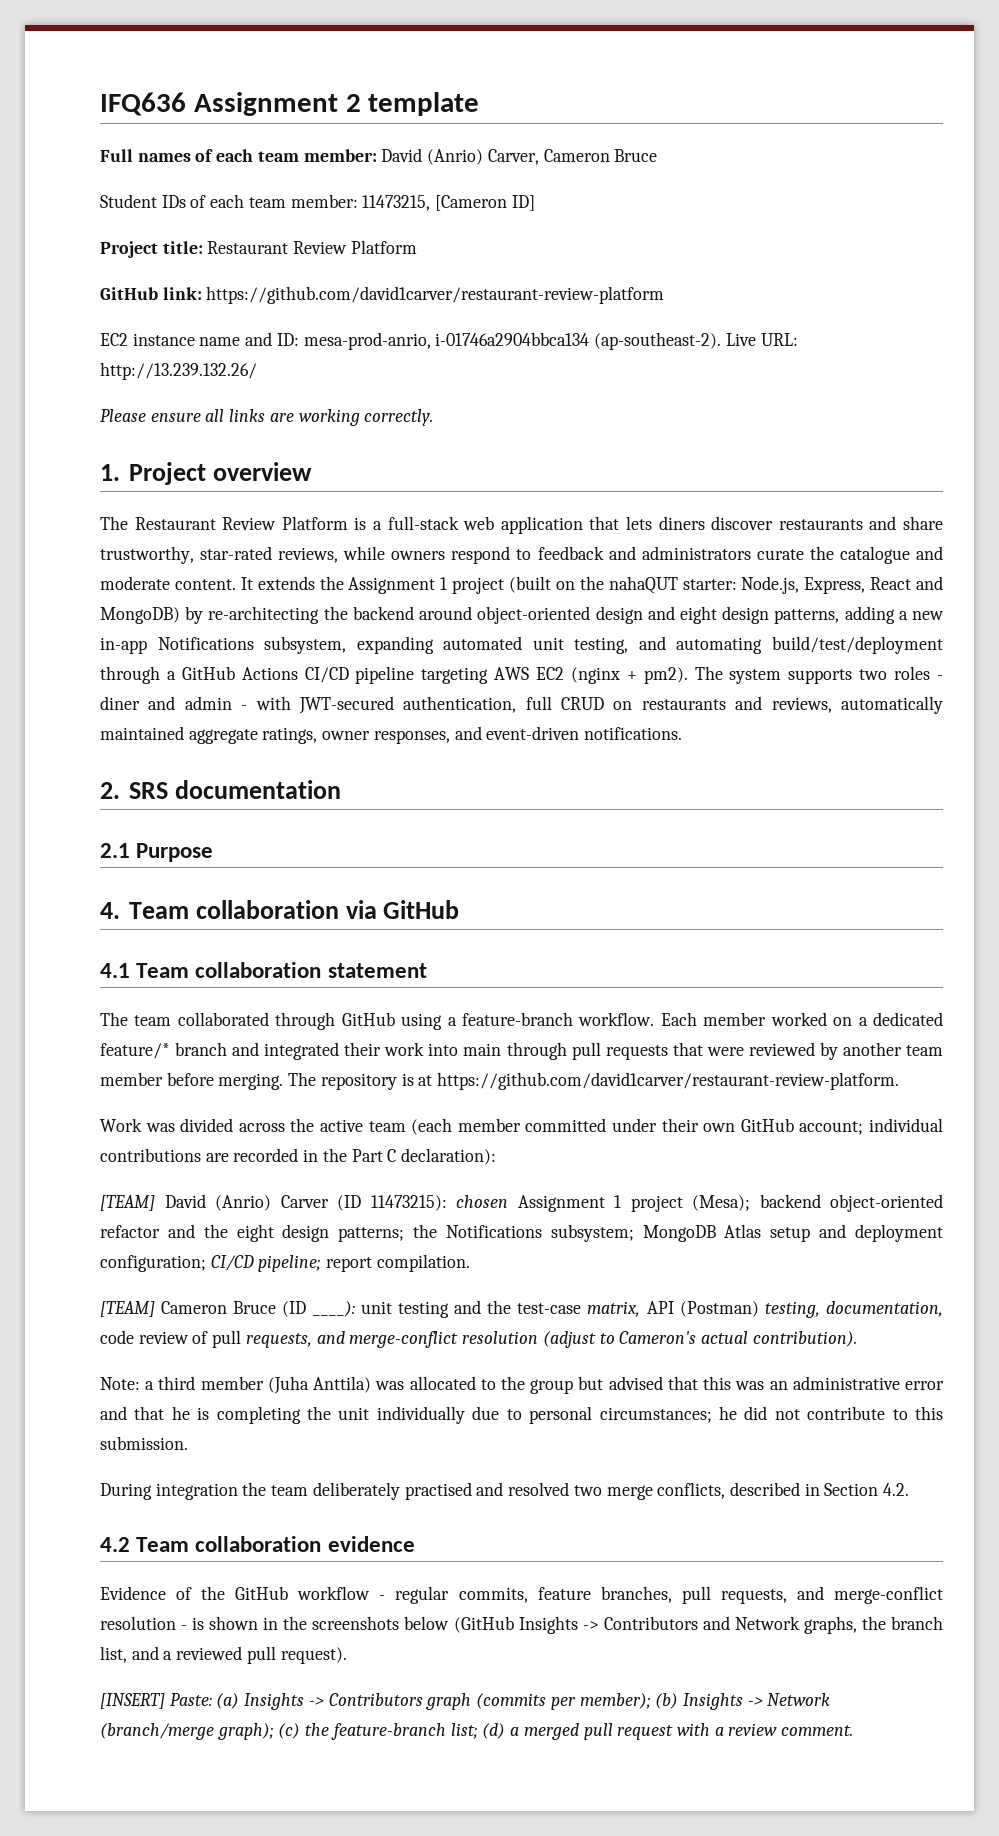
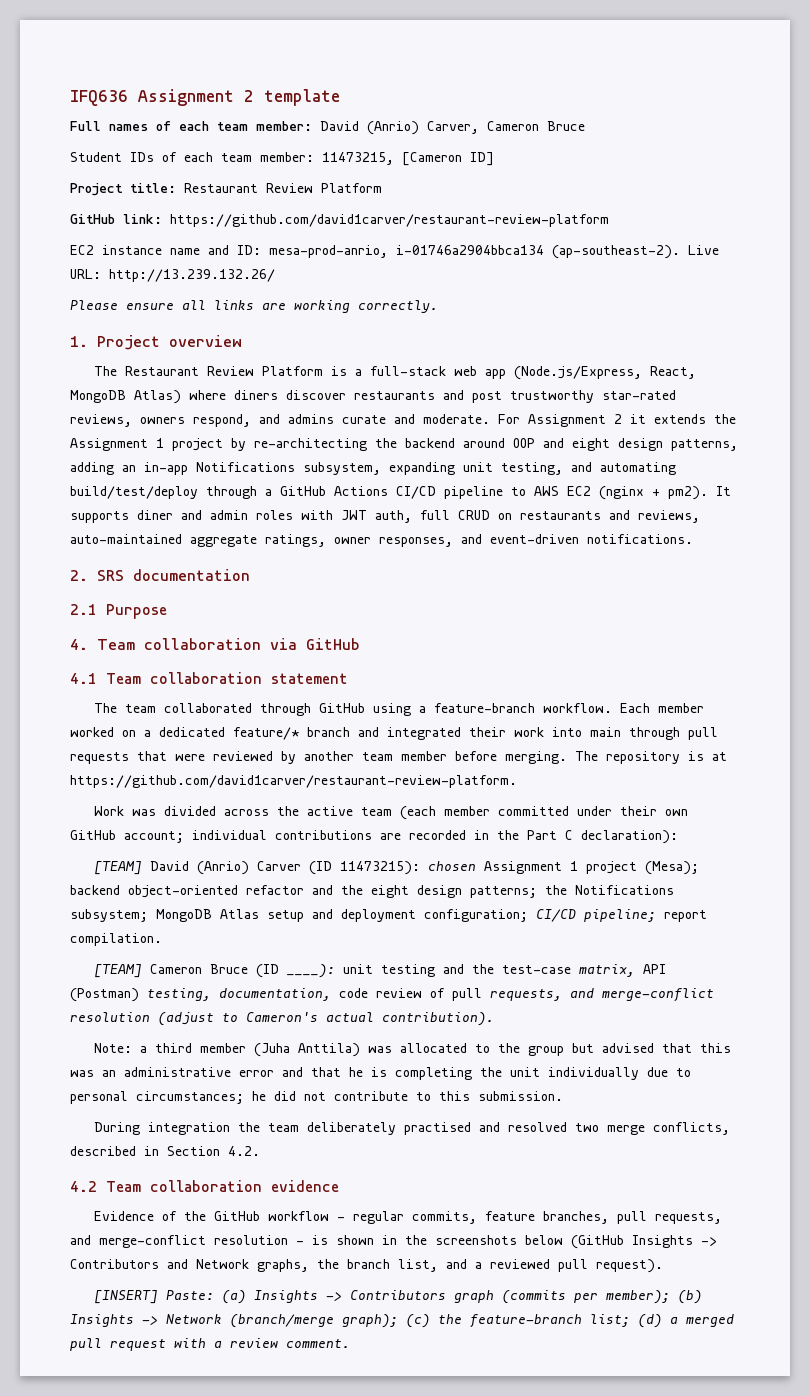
[500,516,944,534] [100,546,944,564] [100,576,253,590] application that lets diners discover restaurants and share trustworthy, star-rated reviews, while owners respond to feedback and administrators curate the catalogue and moderate content. It -> [484,366,696,380] [70,390,676,404] [70,414,646,427] app (Node.js/Express, React, MongoDB Atlas) where diners discover restaurants and post trustworthy star-rated reviews, owners respond, and admins curate and moderate. For Assignment 2 it
[509,576,943,594] [100,607,180,624] (built on the nahaQUT starter: Node.js, Express, React and MongoDB) -> (223, 444) none
[477,606,643,624] object-oriented design -> [513,438,535,448] OOP
[898,611,944,620] a new -> [122,465,136,472] an
[443,636,523,650] automated -> (455, 468) none
[771,636,943,654] build/test/deployment -> [70,486,198,499] build/test/deploy
[421,667,489,684] targeting -> [511,487,526,496] to
[694,666,943,684] [100,696,517,714] The system supports two roles - diner and admin - with JWT-secured authentication, -> [716,486,731,496] [70,510,412,523] It supports diner and admin roles with JWT auth,
[841,696,943,714] [100,726,184,740] automatically maintained -> [70,534,182,544] auto-maintained

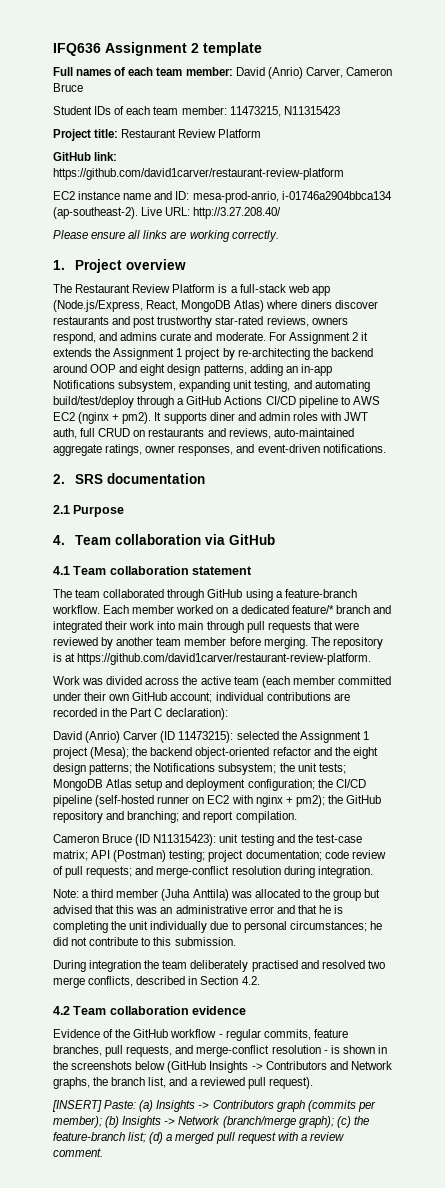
[402,152,494,166] [Cameron ID] -> [283,106,340,115] N11315423
[109,269,275,282] http://13.239.132.26/ -> [193,207,282,219] http://3.27.208.40/
[93,861,142,875] [TEAM] -> (228, 714) none
[427,861,476,871] chosen -> [236,731,297,740] selected the
(699, 868) none -> [132,747,148,756] the
(148, 915) none -> [279,763,346,774] the unit tests;
[536,909,656,922] CI/CD pipeline; -> [317,779,366,788] [53,795,382,807] [53,811,201,823] the CI/CD pipeline (self-hosted runner on EC2 with nginx + pm2); the GitHub repository and branching; and
[93,964,142,978] [TEAM] -> (297, 817) none
[286,964,335,978] ____): -> [153,834,217,846] N11315423):
[578,964,635,977] matrix, -> [53,850,88,861] matrix;
[147,988,331,1001] testing, documentation, -> [169,850,322,862] testing; project documentation;
[490,988,714,1002] [70,1012,494,1026] requests, and merge-conflict resolution (adjust to Cameron's actual contribution). -> [86,866,373,878] requests; and merge-conflict resolution during integration.

